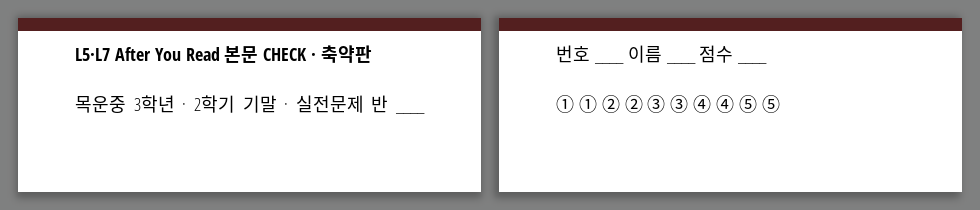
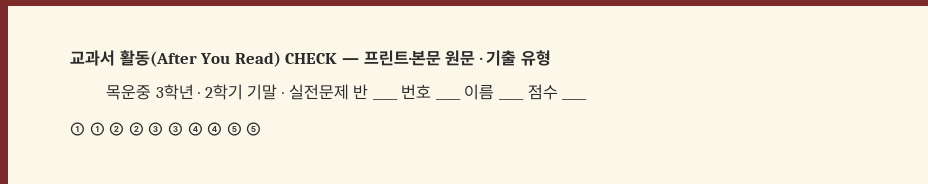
[75,45,373,63] L5·L7 After You Read 본문 CHECK · 축약판 -> [70,50,551,67] 교과서 활동(After You Read) CHECK — 프린트·본문 원문 · 기출 유형

